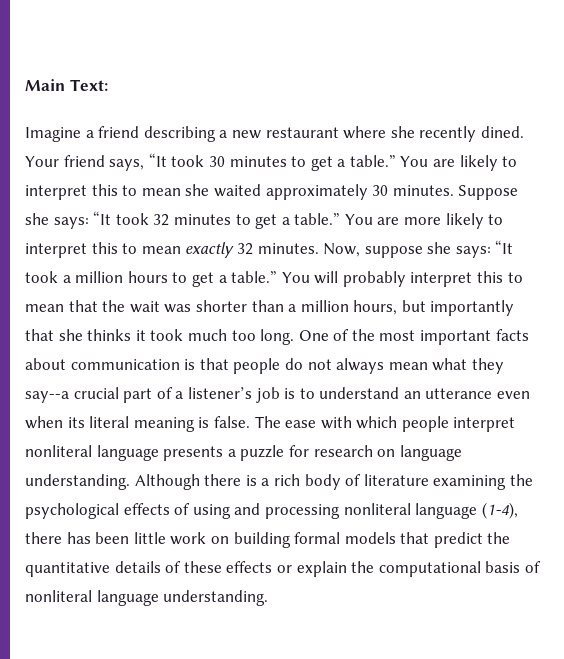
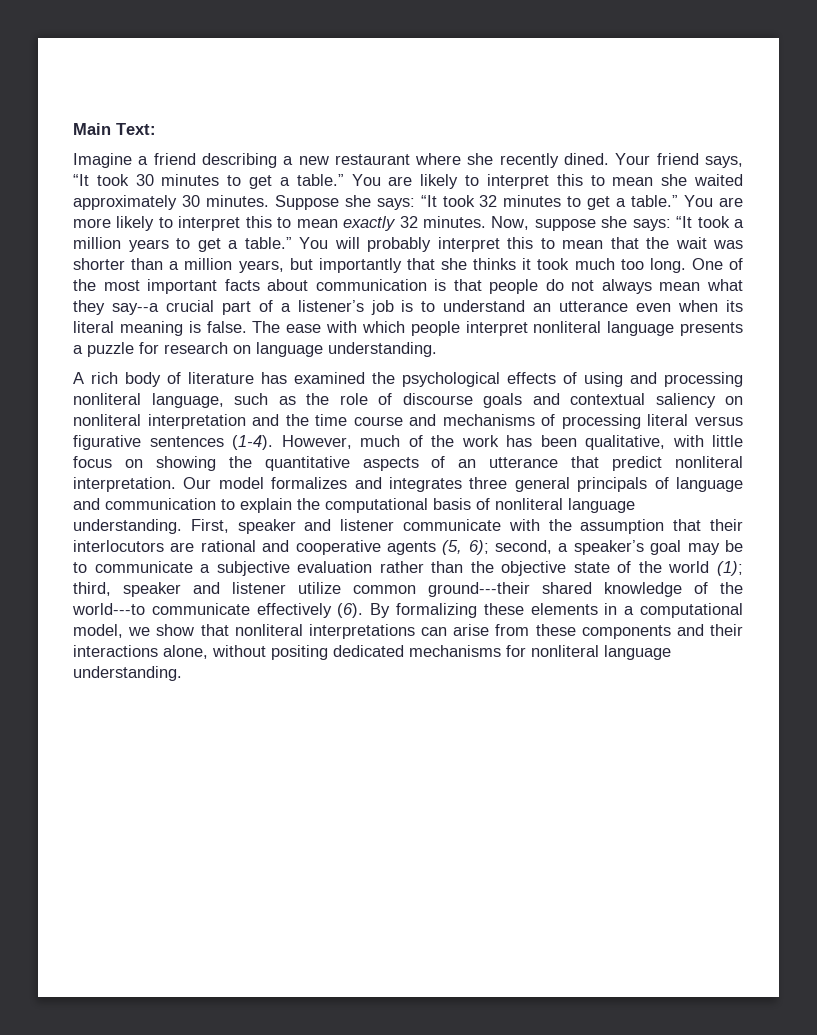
[127,271,168,283] hours -> [128,239,169,252] years
[353,300,398,315] hours, -> [238,260,284,273] years,
[134,474,270,490] Although there is a -> [73,372,84,384] // A
[433,475,507,490] examining -> [261,372,365,384] has examined
[415,502,518,519] [25,532,511,548] [25,561,292,577] language (1-4), there has been little work on building formal models that predict the quantitative details of these effects or -> [151,393,743,408] [73,414,743,429] [73,435,743,450] [73,456,743,471] [73,477,743,492] [73,498,235,510] language, such as the role of discourse goals and contextual saliency on nonliteral interpretation and the time course and mechanisms of processing literal versus figurative sentences (1-4). However, much of the work has been qualitative, with little focus on showing the quantitative aspects of an utterance that predict nonliteral interpretation. Our model formalizes and integrates three general principals of language and communication to
(269, 598) none -> [190,519,743,534] [73,540,743,555] [73,561,744,576] [73,582,743,597] [72,603,743,618] [73,624,743,639] [73,645,671,660] [73,666,182,681] First, speaker and listener communicate with the assumption that their interlocutors are rational and cooperative agents (5, 6); second, a speaker’s goal may be to communicate a subjective evaluation rather than the objective state of the world (1); third, speaker and listener utilize common ground---their shared knowledge of the world---to communicate effectively (6). By formalizing these elements in a computational model, we show that nonliteral interpretations can arise from these components and their interactions alone, without positing dedicated mechanisms for nonliteral language understanding.

